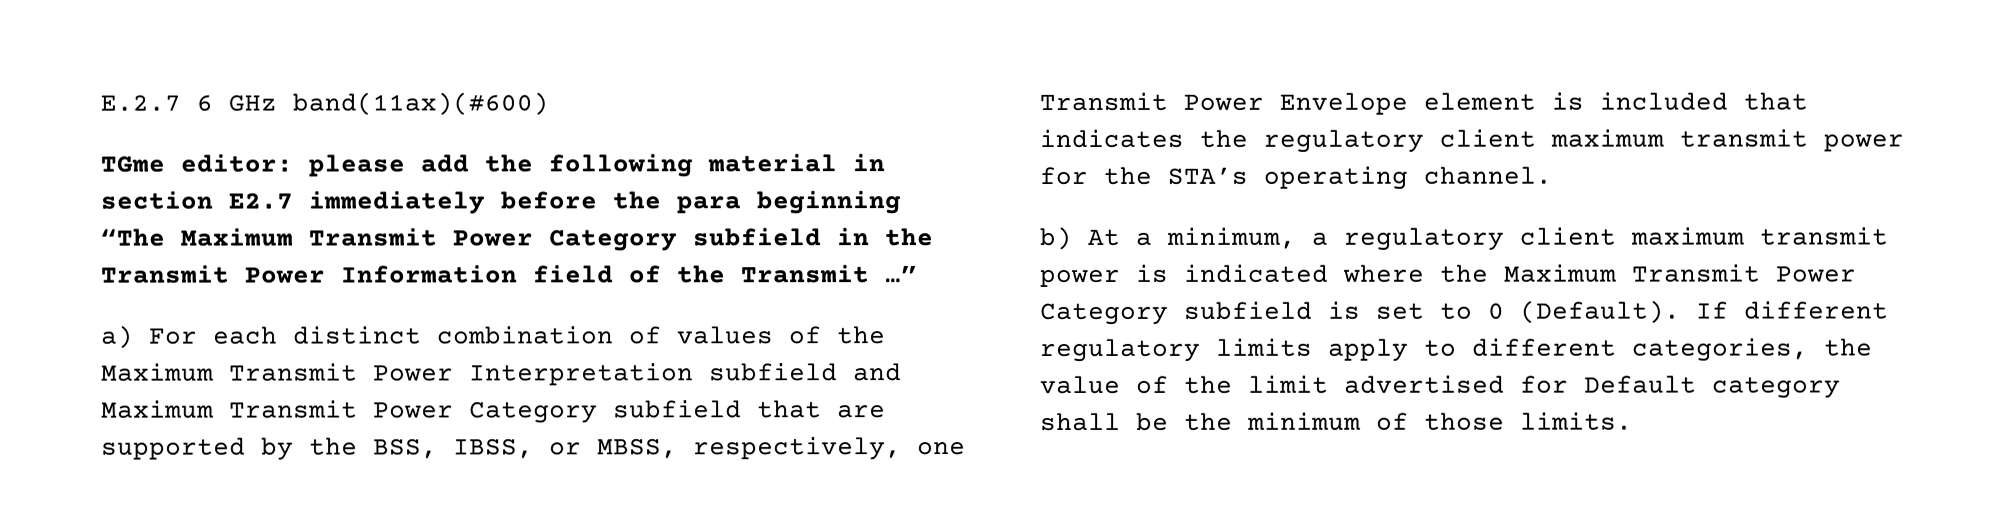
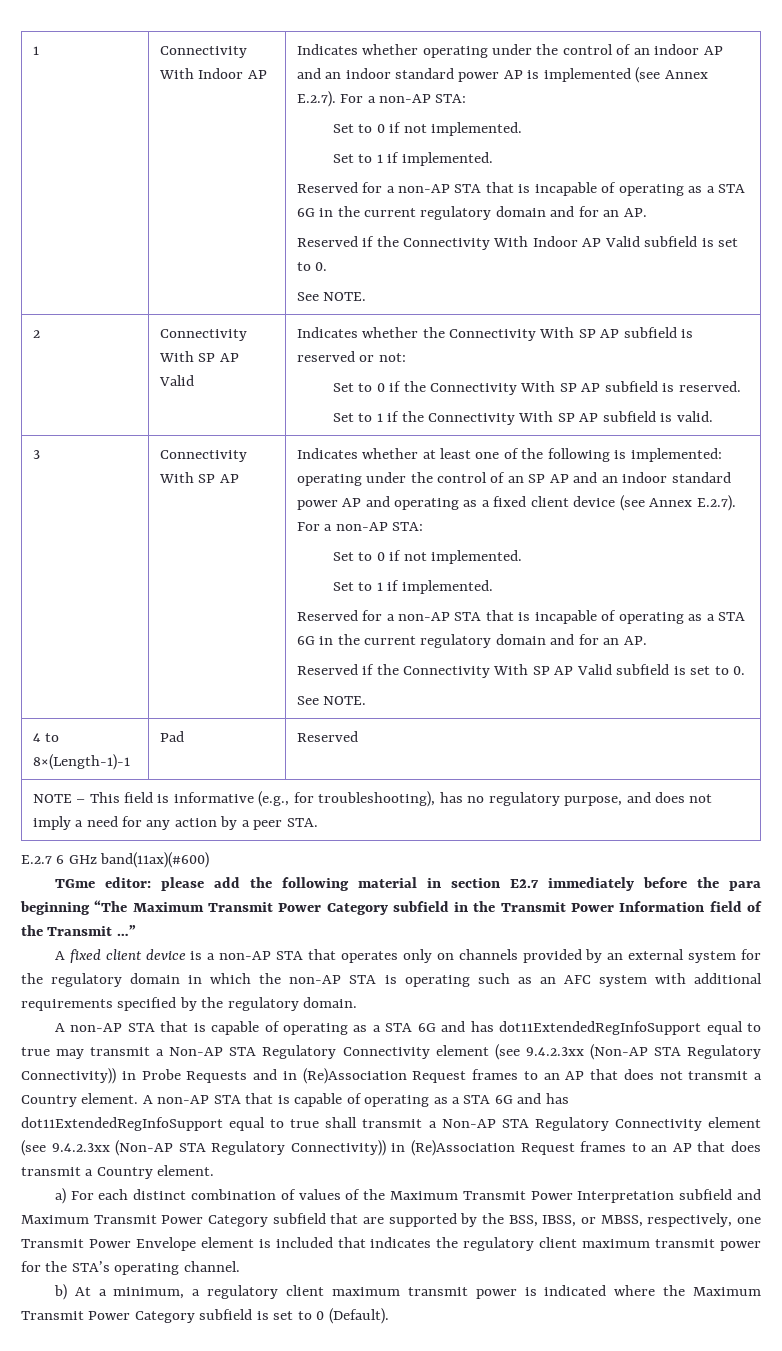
(100, 103) none -> [32,46,39,55] [159,46,247,58] [158,68,267,79] [296,44,723,58] [296,67,708,83] [296,91,467,107] [332,122,523,136] [332,152,493,166] [296,182,746,196] [296,206,647,220] [296,236,739,250] [296,262,328,271] [296,292,367,301] [32,330,40,338] [159,329,247,341] [158,351,239,362] [158,375,194,386] [296,327,694,341] [296,351,406,362] [332,381,741,395] [332,411,713,425] [32,450,40,459] [159,450,247,462] [158,472,239,483] [296,448,722,462] [296,472,731,486] [296,495,736,511] [296,522,423,531] [332,550,523,564] [332,580,493,594] [296,610,746,624] [296,634,647,648] [296,664,746,678] [296,696,367,705] [32,733,60,742] [32,754,130,770] [159,731,184,742] [296,731,358,742] [32,791,713,807] [32,816,318,830] 1 | Connectivity With Indoor AP | Indicates whether operating under the control of an indoor AP and an indoor standard power AP is implemented (see Annex E.2.7). For a non-AP STA: // Set to 0 if not implemented. // Set to 1 if implemented. // Reserved for a non-AP STA that is incapable of operating as a STA 6G in the current regulatory domain and for an AP. // Reserved if the Connectivity With Indoor AP Valid subfield is set to 0. // See NOTE. // 2 | Connectivity With SP AP Valid | Indicates whether the Connectivity With SP AP subfield is reserved or not: // Set to 0 if the Connectivity With SP AP subfield is reserved. // Set to 1 if the Connectivity With SP AP subfield is valid. // 3 | Connectivity With SP AP | Indicates whether at least one of the following is implemented: operating under the control of an SP AP and an indoor standard power AP and operating as a fixed client device (see Annex E.2.7). For a non-AP STA: // Set to 0 if not implemented. // Set to 1 if implemented. // Reserved for a non-AP STA that is incapable of operating as a STA 6G in the current regulatory domain and for an AP. // Reserved if the Connectivity With SP AP Valid subfield is set to 0. // See NOTE. // 4 to 8×(Length-1)-1 | Pad | Reserved // NOTE – This field is informative (e.g., for troubleshooting), has no regulatory purpose, and does not imply a need for any action by a peer STA. //
(918, 274) none -> [54,949,761,963] [21,973,762,987] [21,997,358,1011] [54,1021,762,1035] [21,1044,762,1060] [21,1068,762,1084] [21,1093,569,1107] [21,1117,761,1131] [21,1140,761,1156] [21,1165,215,1179] // A fixed client device is a non-AP STA that operates only on channels provided by an external system for the regulatory domain in which the non-AP STA is operating such as an AFC system with additional requirements specified by the regulatory domain. // A non-AP STA that is capable of operating as a STA 6G and has dot11ExtendedRegInfoSupport equal to true may transmit a Non-AP STA Regulatory Connectivity element (see 9.4.2.3xx (Non-AP STA Regulatory Connectivity)) in Probe Requests and in (Re)Association Request frames to an AP that does not transmit a Country element. A non-AP STA that is capable of operating as a STA 6G and has dot11ExtendedRegInfoSupport equal to true shall transmit a Non-AP STA Regulatory Connectivity element (see 9.4.2.3xx (Non-AP STA Regulatory Connectivity)) in (Re)Association Request frames to an AP that does transmit a Country element.
[1696,300,1889,320] [1040,337,1873,362] [1040,374,1841,399] [1040,411,1633,431] If different regulatory limits apply to different categories, the value of the limit advertised for Default category shall be the minimum of those limits. -> (389, 1316) none

